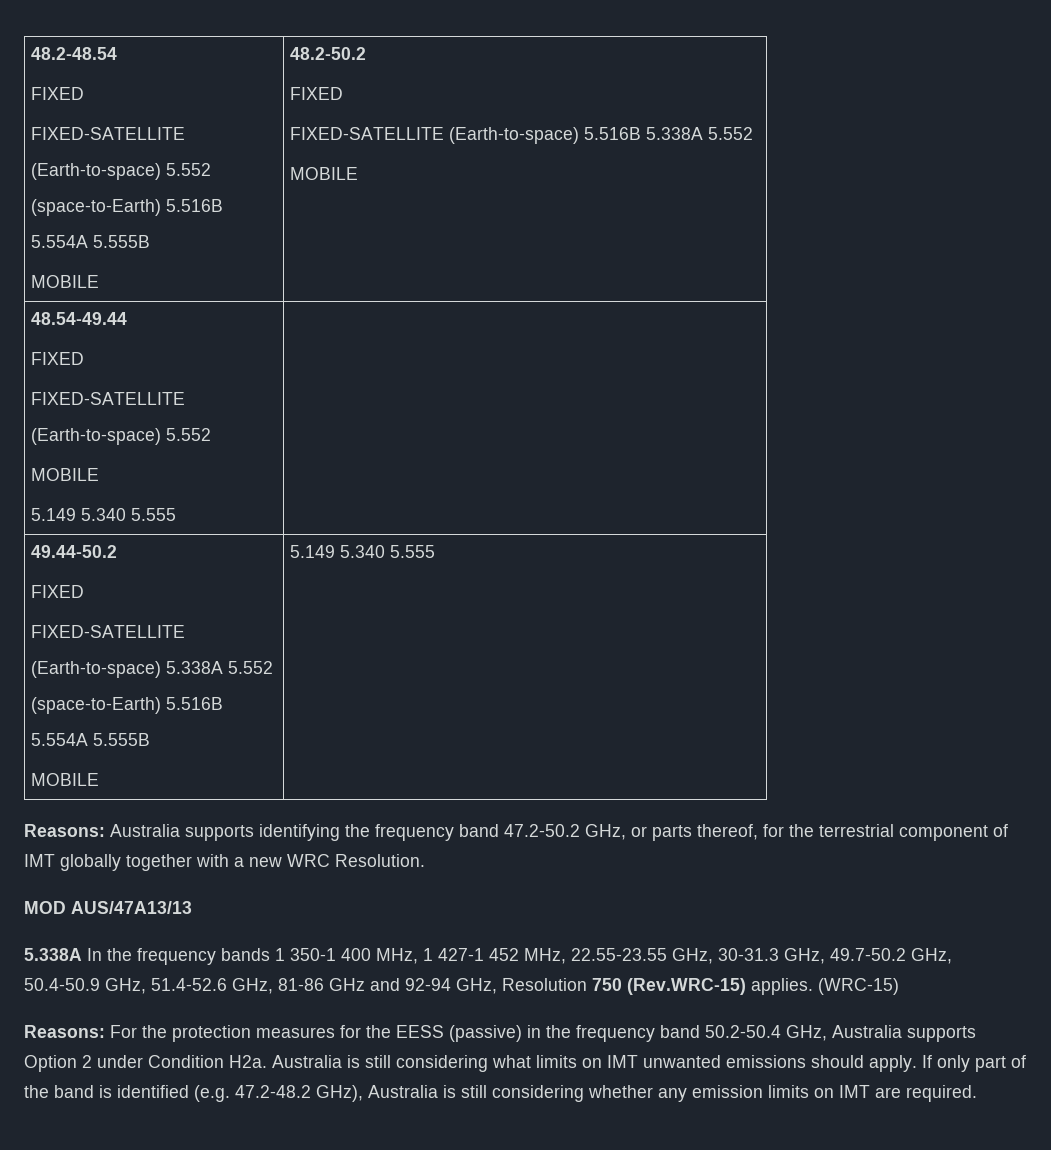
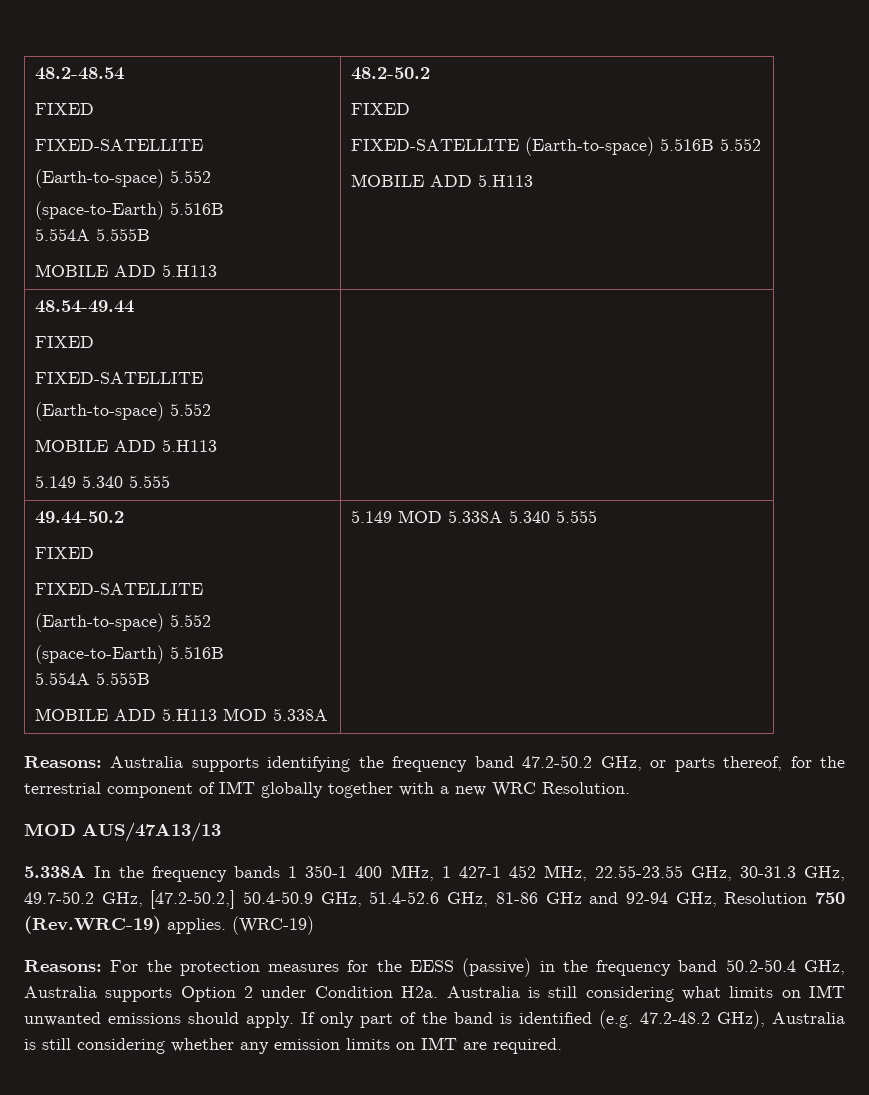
(100, 281) none -> [113,264,217,277] ADD 5.H113
[646,127,754,140] [290,167,359,180] 5.338A 5.552 // MOBILE -> [719,138,761,151] [350,174,533,187] 5.552 // MOBILE ADD 5.H113
(100, 474) none -> [113,439,217,452] ADD 5.H113
[166,661,274,674] [31,697,224,714] [31,733,151,746] [31,773,100,786] [290,545,336,558] 5.338A 5.552 // (space-to-Earth) 5.516B // 5.554A 5.555B // MOBILE | 5.149 -> [169,614,211,627] [34,645,224,664] [34,672,150,685] [34,708,328,721] [350,510,503,523] 5.552 // (space-to-Earth) 5.516B // 5.554A 5.555B // MOBILE ADD 5.H113 MOD 5.338A | 5.149 MOD 5.338A
(952, 956) none -> [150,890,236,909] [47.2-50.2,]
[627,978,899,995] (Rev.WRC-15) applies. (WRC-15) -> [24,916,314,935] (Rev.WRC-19) applies. (WRC-19)

